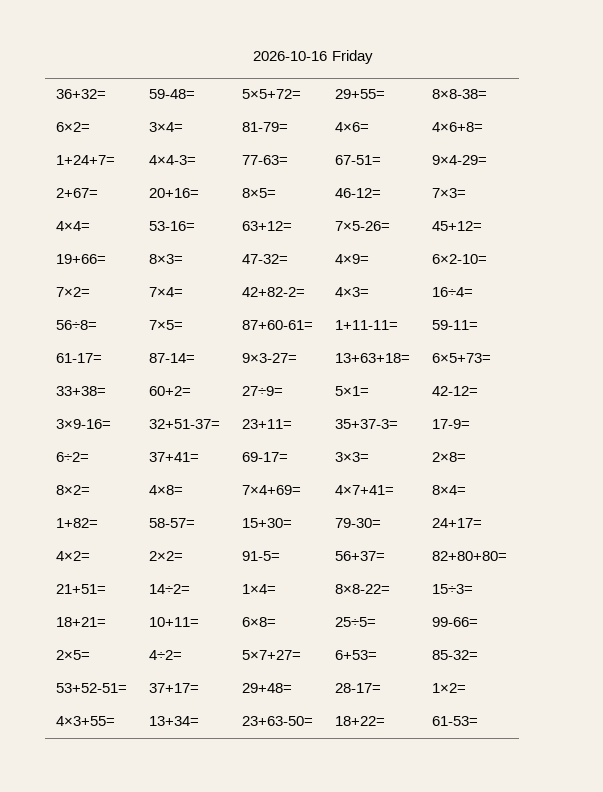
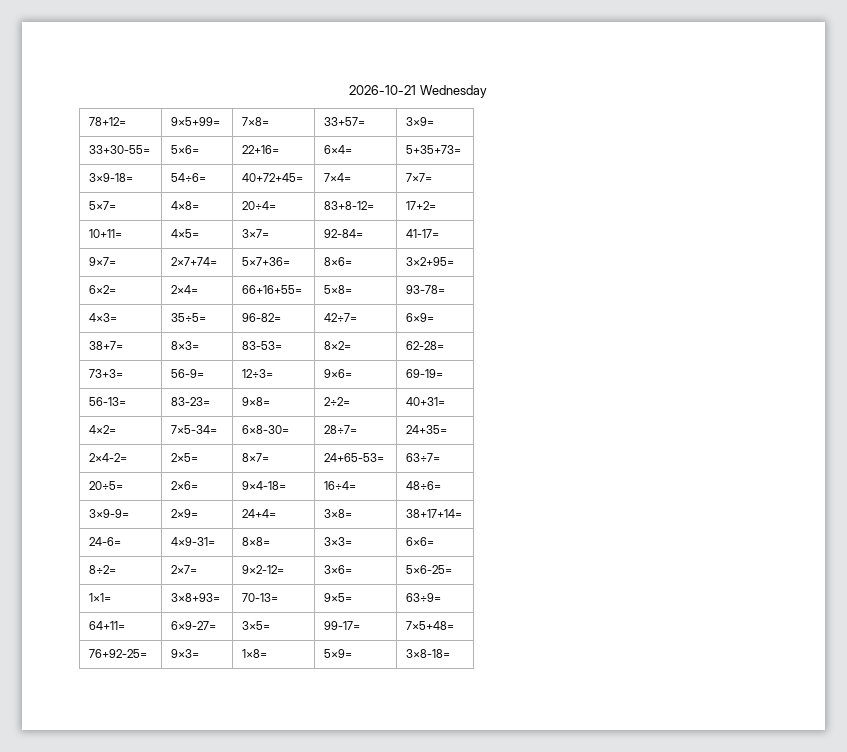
[253,50,373,64] [55,89,106,99] [148,89,195,99] [241,89,301,99] [334,89,385,99] [431,89,487,99] [55,122,90,132] [148,122,183,132] [241,122,288,132] [334,122,369,132] [431,122,483,132] [55,155,115,165] [148,155,196,165] [241,155,288,165] [334,155,381,165] [431,155,487,165] [55,188,98,198] [148,188,199,198] [241,188,276,198] [334,188,381,198] [431,188,466,198] [55,221,90,231] [148,221,195,231] [241,221,292,231] [334,221,390,231] [431,221,482,231] [55,254,106,264] [148,254,183,264] [241,254,288,264] [334,254,369,264] [431,254,487,264] [55,287,90,297] [148,287,183,297] [241,287,305,297] [334,287,369,297] [431,287,473,297] [55,320,97,330] [148,320,183,330] [241,320,313,330] [334,320,398,330] [431,320,478,330] [55,353,102,363] [148,353,195,363] [241,353,297,363] [334,353,410,363] [431,353,491,363] [55,386,106,396] [148,386,191,396] [241,386,283,396] [334,386,369,396] [431,386,478,396] [55,419,111,429] [148,419,220,429] [241,419,292,429] [334,419,398,429] [431,419,470,429] [55,452,89,462] [148,452,199,462] [241,452,288,462] [334,452,369,462] [431,452,466,462] [55,485,90,495] [148,485,183,495] [241,485,301,495] [334,485,394,495] [431,485,466,495] [55,518,98,528] [148,518,195,528] [241,518,292,528] [334,518,381,528] [431,518,482,528] [55,551,90,561] [148,551,183,561] [241,551,280,561] [334,551,385,561] [431,551,507,561] [55,584,106,594] [148,584,190,594] [241,584,276,594] [334,584,390,594] [431,584,473,594] [55,617,106,627] [148,617,199,627] [241,617,276,627] [334,617,376,627] [431,617,478,627] [55,650,90,660] [148,650,182,660] [241,650,301,660] [334,650,377,660] [431,650,478,660] [55,683,127,693] [148,683,199,693] [241,683,292,693] [334,683,381,693] [431,683,466,693] [55,716,115,726] [148,716,199,726] [241,716,313,726] [334,716,385,726] [431,716,478,726] 2026-10-16 Friday // 36+32= | 59-48= | 5×5+72= | 29+55= | 8×8-38= // 6×2= | 3×4= | 81-79= | 4×6= | 4×6+8= // 1+24+7= | 4×4-3= | 77-63= | 67-51= | 9×4-29= // 2+67= | 20+16= | 8×5= | 46-12= | 7×3= // 4×4= | 53-16= | 63+12= | 7×5-26= | 45+12= // 19+66= | 8×3= | 47-32= | 4×9= | 6×2-10= // 7×2= | 7×4= | 42+82-2= | 4×3= | 16÷4= // 56÷8= | 7×5= | 87+60-61= | 1+11-11= | 59-11= // 61-17= | 87-14= | 9×3-27= | 13+63+18= | 6×5+73= // 33+38= | 60+2= | 27÷9= | 5×1= | 42-12= // 3×9-16= | 32+51-37= | 23+11= | 35+37-3= | 17-9= // 6÷2= | 37+41= | 69-17= | 3×3= | 2×8= // 8×2= | 4×8= | 7×4+69= | 4×7+41= | 8×4= // 1+82= | 58-57= | 15+30= | 79-30= | 24+17= // 4×2= | 2×2= | 91-5= | 56+37= | 82+80+80= // 21+51= | 14÷2= | 1×4= | 8×8-22= | 15÷3= // 18+21= | 10+11= | 6×8= | 25÷5= | 99-66= // 2×5= | 4÷2= | 5×7+27= | 6+53= | 85-32= // 53+52-51= | 37+17= | 29+48= | 28-17= | 1×2= // 4×3+55= | 13+34= | 23+63-50= | 18+22= | 61-53= -> [349,85,487,98] [89,117,127,126] [171,117,221,126] [242,117,270,126] [324,117,366,126] [406,117,435,126] [89,145,151,154] [171,145,200,154] [242,145,280,154] [324,145,353,154] [406,145,462,154] [89,173,134,182] [171,173,207,182] [242,173,304,182] [324,173,352,182] [406,173,433,182] [89,201,117,210] [171,201,200,210] [242,201,277,210] [324,201,375,210] [406,201,437,210] [89,229,123,238] [171,229,200,238] [242,229,270,238] [324,229,364,238] [406,229,440,238] [89,257,117,266] [171,257,218,266] [242,257,291,266] [324,257,353,266] [406,257,455,266] [89,285,117,294] [171,285,199,294] [242,285,303,294] [324,285,353,294] [406,285,446,294] [89,313,118,322] [171,313,207,322] [242,313,282,322] [324,313,358,322] [406,313,435,322] [89,341,124,350] [171,341,200,350] [242,341,283,350] [324,341,352,350] [406,341,445,350] [89,369,124,378] [171,369,205,378] [242,369,274,378] [324,369,353,378] [406,369,444,378] [89,397,127,406] [171,397,211,406] [242,397,271,406] [324,397,351,406] [406,397,446,406] [89,425,117,434] [171,425,218,434] [242,425,290,434] [324,425,358,434] [406,425,448,434] [89,453,128,462] [171,453,199,462] [242,453,270,462] [324,453,385,462] [406,453,441,462] [89,481,124,490] [171,481,199,490] [242,481,287,490] [324,481,357,490] [406,481,442,490] [89,509,130,518] [171,509,199,518] [242,509,277,518] [324,509,353,518] [406,509,463,518] [89,537,122,546] [171,537,216,546] [242,537,271,546] [324,537,353,546] [406,537,435,546] [89,565,117,574] [171,565,198,574] [242,565,285,574] [324,565,353,574] [406,565,453,574] [89,593,112,602] [171,593,221,602] [242,593,279,602] [324,593,353,602] [406,593,442,602] [89,621,126,630] [171,621,217,630] [242,621,271,630] [324,621,361,630] [406,621,455,630] [89,649,148,658] [171,649,200,658] [242,649,268,658] [324,649,353,658] [406,649,451,658] 2026-10-21 Wednesday // 78+12= | 9×5+99= | 7×8= | 33+57= | 3×9= // 33+30-55= | 5×6= | 22+16= | 6×4= | 5+35+73= // 3×9-18= | 54÷6= | 40+72+45= | 7×4= | 7×7= // 5×7= | 4×8= | 20÷4= | 83+8-12= | 17+2= // 10+11= | 4×5= | 3×7= | 92-84= | 41-17= // 9×7= | 2×7+74= | 5×7+36= | 8×6= | 3×2+95= // 6×2= | 2×4= | 66+16+55= | 5×8= | 93-78= // 4×3= | 35÷5= | 96-82= | 42÷7= | 6×9= // 38+7= | 8×3= | 83-53= | 8×2= | 62-28= // 73+3= | 56-9= | 12÷3= | 9×6= | 69-19= // 56-13= | 83-23= | 9×8= | 2÷2= | 40+31= // 4×2= | 7×5-34= | 6×8-30= | 28÷7= | 24+35= // 2×4-2= | 2×5= | 8×7= | 24+65-53= | 63÷7= // 20÷5= | 2×6= | 9×4-18= | 16÷4= | 48÷6= // 3×9-9= | 2×9= | 24+4= | 3×8= | 38+17+14= // 24-6= | 4×9-31= | 8×8= | 3×3= | 6×6= // 8÷2= | 2×7= | 9×2-12= | 3×6= | 5×6-25= // 1×1= | 3×8+93= | 70-13= | 9×5= | 63÷9= // 64+11= | 6×9-27= | 3×5= | 99-17= | 7×5+48= // 76+92-25= | 9×3= | 1×8= | 5×9= | 3×8-18=

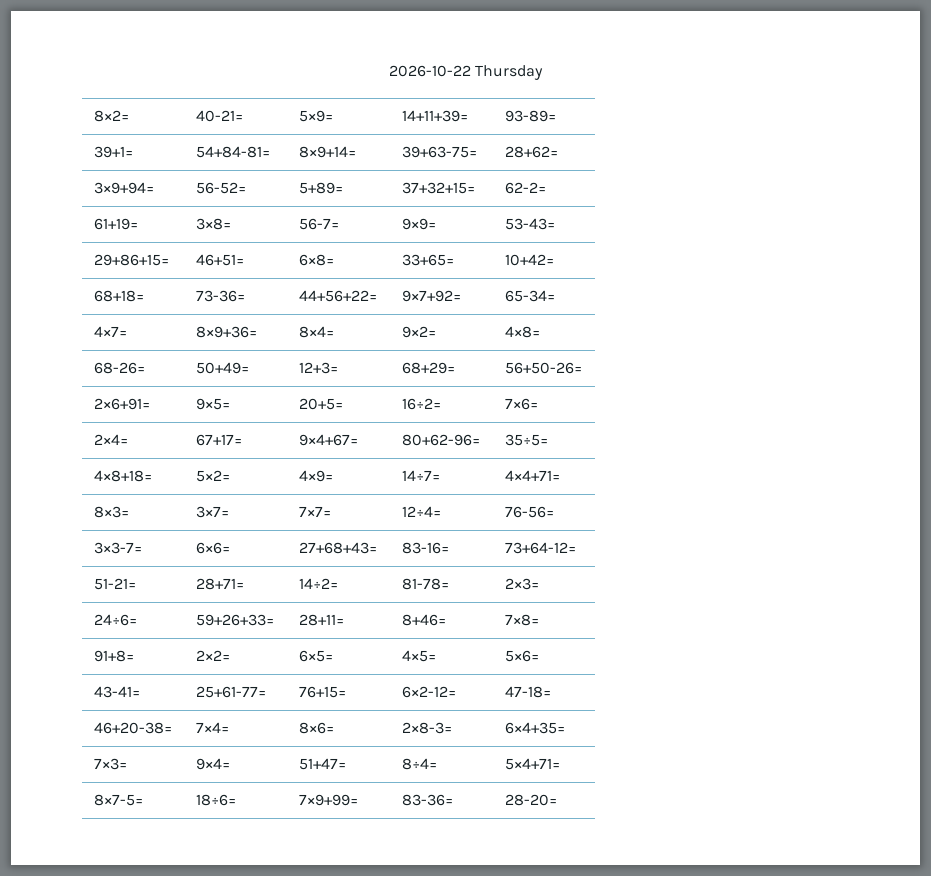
[349,85,487,98] [89,117,127,126] [171,117,221,126] [242,117,270,126] [324,117,366,126] [406,117,435,126] [89,145,151,154] [171,145,200,154] [242,145,280,154] [324,145,353,154] [406,145,462,154] [89,173,134,182] [171,173,207,182] [242,173,304,182] [324,173,352,182] [406,173,433,182] [89,201,117,210] [171,201,200,210] [242,201,277,210] [324,201,375,210] [406,201,437,210] [89,229,123,238] [171,229,200,238] [242,229,270,238] [324,229,364,238] [406,229,440,238] [89,257,117,266] [171,257,218,266] [242,257,291,266] [324,257,353,266] [406,257,455,266] [89,285,117,294] [171,285,199,294] [242,285,303,294] [324,285,353,294] [406,285,446,294] [89,313,118,322] [171,313,207,322] [242,313,282,322] [324,313,358,322] [406,313,435,322] [89,341,124,350] [171,341,200,350] [242,341,283,350] [324,341,352,350] [406,341,445,350] [89,369,124,378] [171,369,205,378] [242,369,274,378] [324,369,353,378] [406,369,444,378] [89,397,127,406] [171,397,211,406] [242,397,271,406] [324,397,351,406] [406,397,446,406] [89,425,117,434] [171,425,218,434] [242,425,290,434] [324,425,358,434] [406,425,448,434] [89,453,128,462] [171,453,199,462] [242,453,270,462] [324,453,385,462] [406,453,441,462] [89,481,124,490] [171,481,199,490] [242,481,287,490] [324,481,357,490] [406,481,442,490] [89,509,130,518] [171,509,199,518] [242,509,277,518] [324,509,353,518] [406,509,463,518] [89,537,122,546] [171,537,216,546] [242,537,271,546] [324,537,353,546] [406,537,435,546] [89,565,117,574] [171,565,198,574] [242,565,285,574] [324,565,353,574] [406,565,453,574] [89,593,112,602] [171,593,221,602] [242,593,279,602] [324,593,353,602] [406,593,442,602] [89,621,126,630] [171,621,217,630] [242,621,271,630] [324,621,361,630] [406,621,455,630] [89,649,148,658] [171,649,200,658] [242,649,268,658] [324,649,353,658] [406,649,451,658] 2026-10-21 Wednesday // 78+12= | 9×5+99= | 7×8= | 33+57= | 3×9= // 33+30-55= | 5×6= | 22+16= | 6×4= | 5+35+73= // 3×9-18= | 54÷6= | 40+72+45= | 7×4= | 7×7= // 5×7= | 4×8= | 20÷4= | 83+8-12= | 17+2= // 10+11= | 4×5= | 3×7= | 92-84= | 41-17= // 9×7= | 2×7+74= | 5×7+36= | 8×6= | 3×2+95= // 6×2= | 2×4= | 66+16+55= | 5×8= | 93-78= // 4×3= | 35÷5= | 96-82= | 42÷7= | 6×9= // 38+7= | 8×3= | 83-53= | 8×2= | 62-28= // 73+3= | 56-9= | 12÷3= | 9×6= | 69-19= // 56-13= | 83-23= | 9×8= | 2÷2= | 40+31= // 4×2= | 7×5-34= | 6×8-30= | 28÷7= | 24+35= // 2×4-2= | 2×5= | 8×7= | 24+65-53= | 63÷7= // 20÷5= | 2×6= | 9×4-18= | 16÷4= | 48÷6= // 3×9-9= | 2×9= | 24+4= | 3×8= | 38+17+14= // 24-6= | 4×9-31= | 8×8= | 3×3= | 6×6= // 8÷2= | 2×7= | 9×2-12= | 3×6= | 5×6-25= // 1×1= | 3×8+93= | 70-13= | 9×5= | 63÷9= // 64+11= | 6×9-27= | 3×5= | 99-17= | 7×5+48= // 76+92-25= | 9×3= | 1×8= | 5×9= | 3×8-18= -> [388,65,544,80] [93,110,129,122] [195,110,243,122] [298,110,333,122] [401,110,468,122] [504,110,556,122] [93,146,133,158] [195,146,270,158] [298,146,356,158] [401,146,477,158] [504,146,558,158] [93,182,154,194] [195,182,246,194] [298,182,343,194] [401,182,475,194] [504,182,546,194] [93,218,138,230] [195,218,231,230] [298,218,339,230] [401,218,436,230] [504,218,555,230] [93,254,169,266] [195,254,244,266] [298,254,334,266] [401,254,454,266] [504,254,554,266] [93,290,144,302] [195,290,245,302] [298,290,377,302] [401,290,461,302] [504,290,555,302] [93,326,127,337] [195,326,257,338] [298,326,334,338] [401,326,436,338] [504,326,540,338] [93,362,145,374] [195,362,249,374] [298,362,338,374] [401,362,455,374] [504,362,582,374] [93,398,150,410] [195,398,230,410] [298,398,343,410] [401,398,441,410] [504,398,538,410] [93,434,128,445] [195,434,242,446] [298,434,358,446] [401,434,480,446] [504,434,548,446] [93,470,152,482] [195,470,230,482] [298,470,333,482] [401,470,440,481] [504,470,560,481] [93,506,129,518] [195,506,229,518] [298,506,331,517] [401,506,441,517] [504,506,554,518] [93,542,142,554] [195,542,230,554] [298,542,377,554] [401,542,449,554] [504,542,576,554] [93,578,136,590] [195,578,244,590] [298,578,338,589] [401,578,449,590] [504,578,539,590] [93,614,137,626] [195,614,274,626] [298,614,344,626] [401,614,446,626] [504,614,539,626] [93,650,134,662] [195,650,230,661] [298,650,333,662] [401,650,436,662] [504,650,539,662] [93,686,140,698] [195,686,266,698] [298,686,346,698] [401,686,456,698] [504,686,551,698] [93,722,172,734] [195,722,229,733] [298,722,334,734] [401,722,452,734] [504,722,565,734] [93,758,127,770] [195,758,230,770] [298,758,346,770] [401,758,437,770] [504,758,560,770] [93,794,143,806] [195,794,236,806] [298,794,358,806] [401,794,453,806] [504,794,557,806] 2026-10-22 Thursday // 8×2= | 40-21= | 5×9= | 14+11+39= | 93-89= // 39+1= | 54+84-81= | 8×9+14= | 39+63-75= | 28+62= // 3×9+94= | 56-52= | 5+89= | 37+32+15= | 62-2= // 61+19= | 3×8= | 56-7= | 9×9= | 53-43= // 29+86+15= | 46+51= | 6×8= | 33+65= | 10+42= // 68+18= | 73-36= | 44+56+22= | 9×7+92= | 65-34= // 4×7= | 8×9+36= | 8×4= | 9×2= | 4×8= // 68-26= | 50+49= | 12+3= | 68+29= | 56+50-26= // 2×6+91= | 9×5= | 20+5= | 16÷2= | 7×6= // 2×4= | 67+17= | 9×4+67= | 80+62-96= | 35÷5= // 4×8+18= | 5×2= | 4×9= | 14÷7= | 4×4+71= // 8×3= | 3×7= | 7×7= | 12÷4= | 76-56= // 3×3-7= | 6×6= | 27+68+43= | 83-16= | 73+64-12= // 51-21= | 28+71= | 14÷2= | 81-78= | 2×3= // 24÷6= | 59+26+33= | 28+11= | 8+46= | 7×8= // 91+8= | 2×2= | 6×5= | 4×5= | 5×6= // 43-41= | 25+61-77= | 76+15= | 6×2-12= | 47-18= // 46+20-38= | 7×4= | 8×6= | 2×8-3= | 6×4+35= // 7×3= | 9×4= | 51+47= | 8÷4= | 5×4+71= // 8×7-5= | 18÷6= | 7×9+99= | 83-36= | 28-20=

